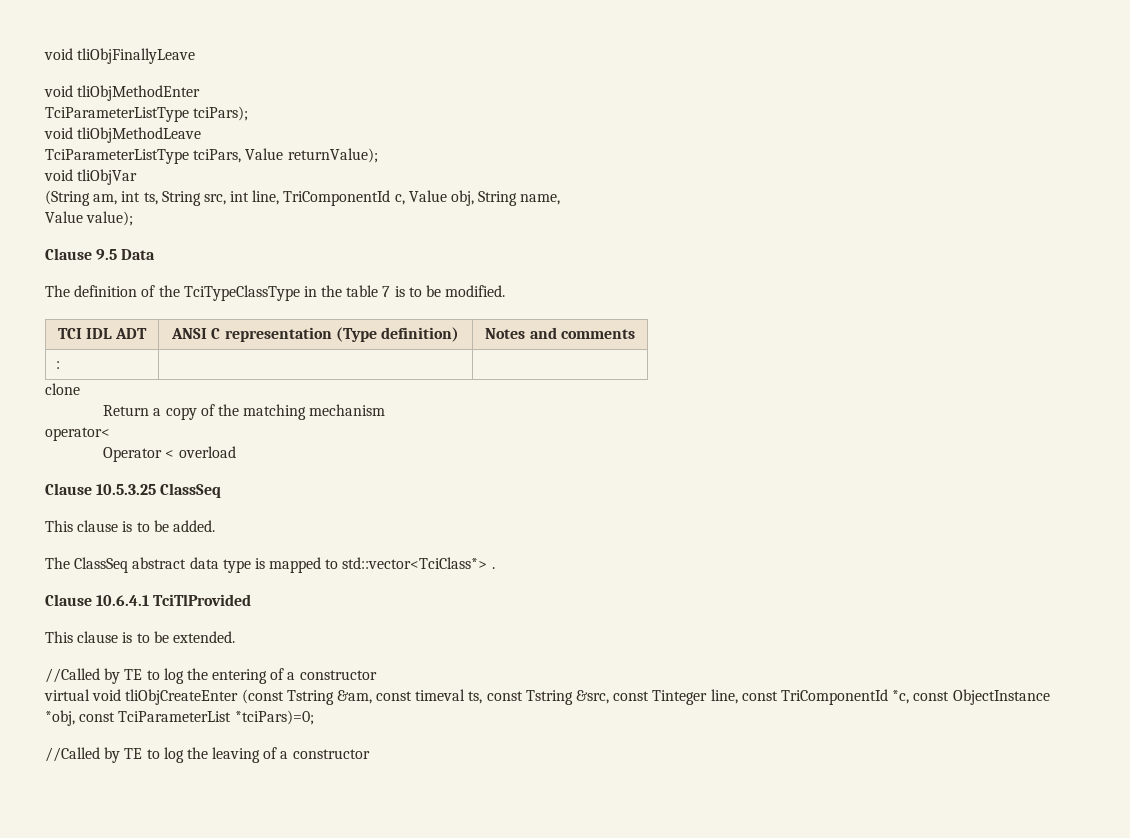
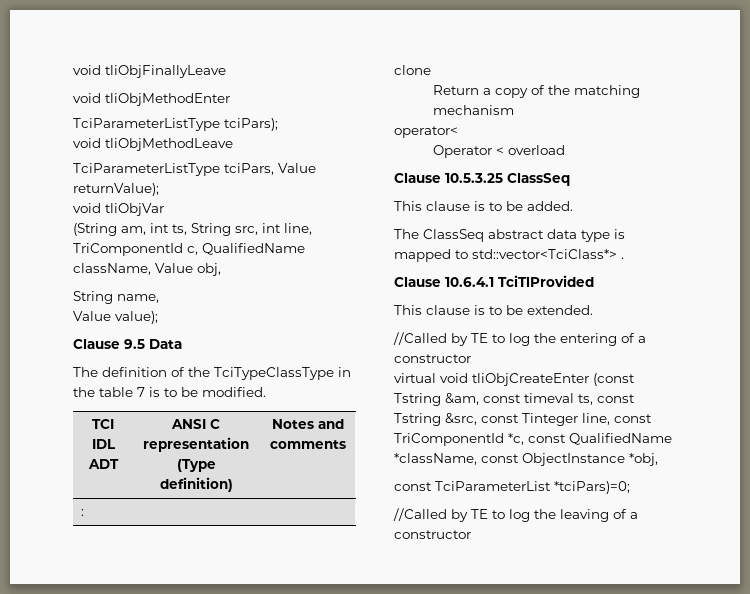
(405, 199) none -> [202,243,305,255] [73,263,151,275] QualifiedName className,
(475, 198) none -> (221, 269) //
(950, 696) none -> [569,433,672,445] [394,453,519,465] QualifiedName *className, const
(75, 718) none -> (658, 459) //

